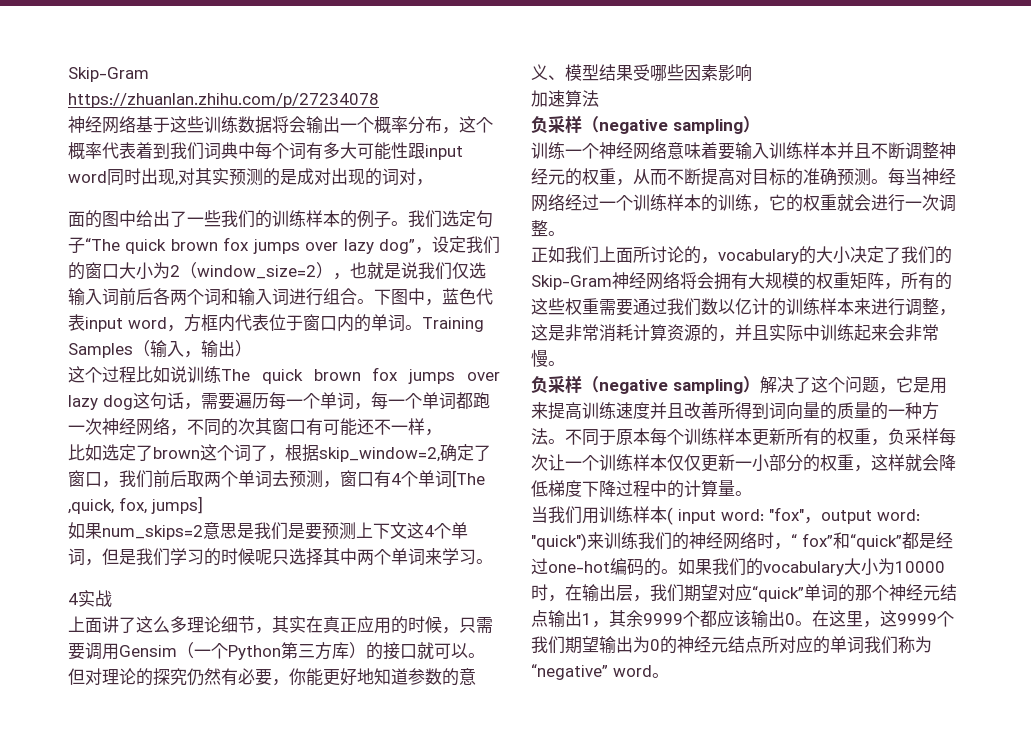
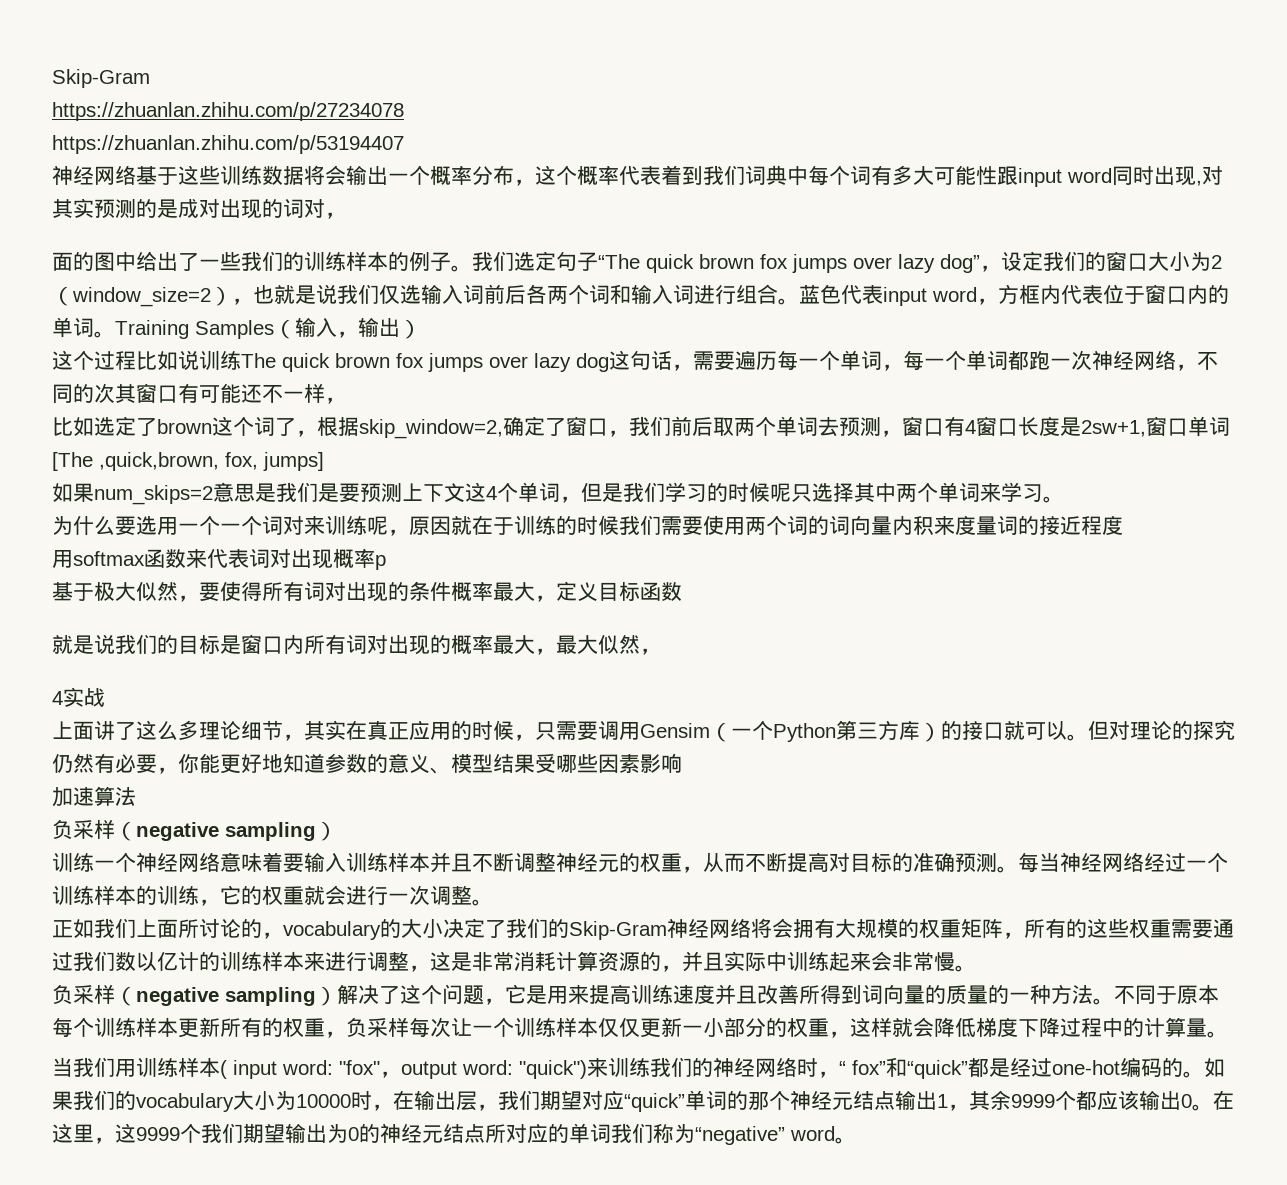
(379, 100) none -> [52,135,404,154] // https://zhuanlan.zhihu.com/p/53194407
[374,288,442,306] 下图中， -> (799, 301) none
[401,471,418,487] 个 -> [976,416,1188,437] 窗口长度是2sw+1,窗口
[68,499,114,514] ,quick, -> [99,452,219,471] ,quick,brown,
(493, 561) none -> [52,515,1123,536] [52,548,386,570] [52,581,682,602] [52,634,661,655] // 为什么要选用一个一个词对来训练呢，原因就在于训练的时候我们需要使用两个词的词向量内积来度量词的接近程度 // 用softmax函数来代表词对出现概率p // 基于极大似然，要使得所有词对出现的条件概率最大，定义目标函数 // 就是说我们的目标是窗口内所有词对出现的概率最大，最大似然，

